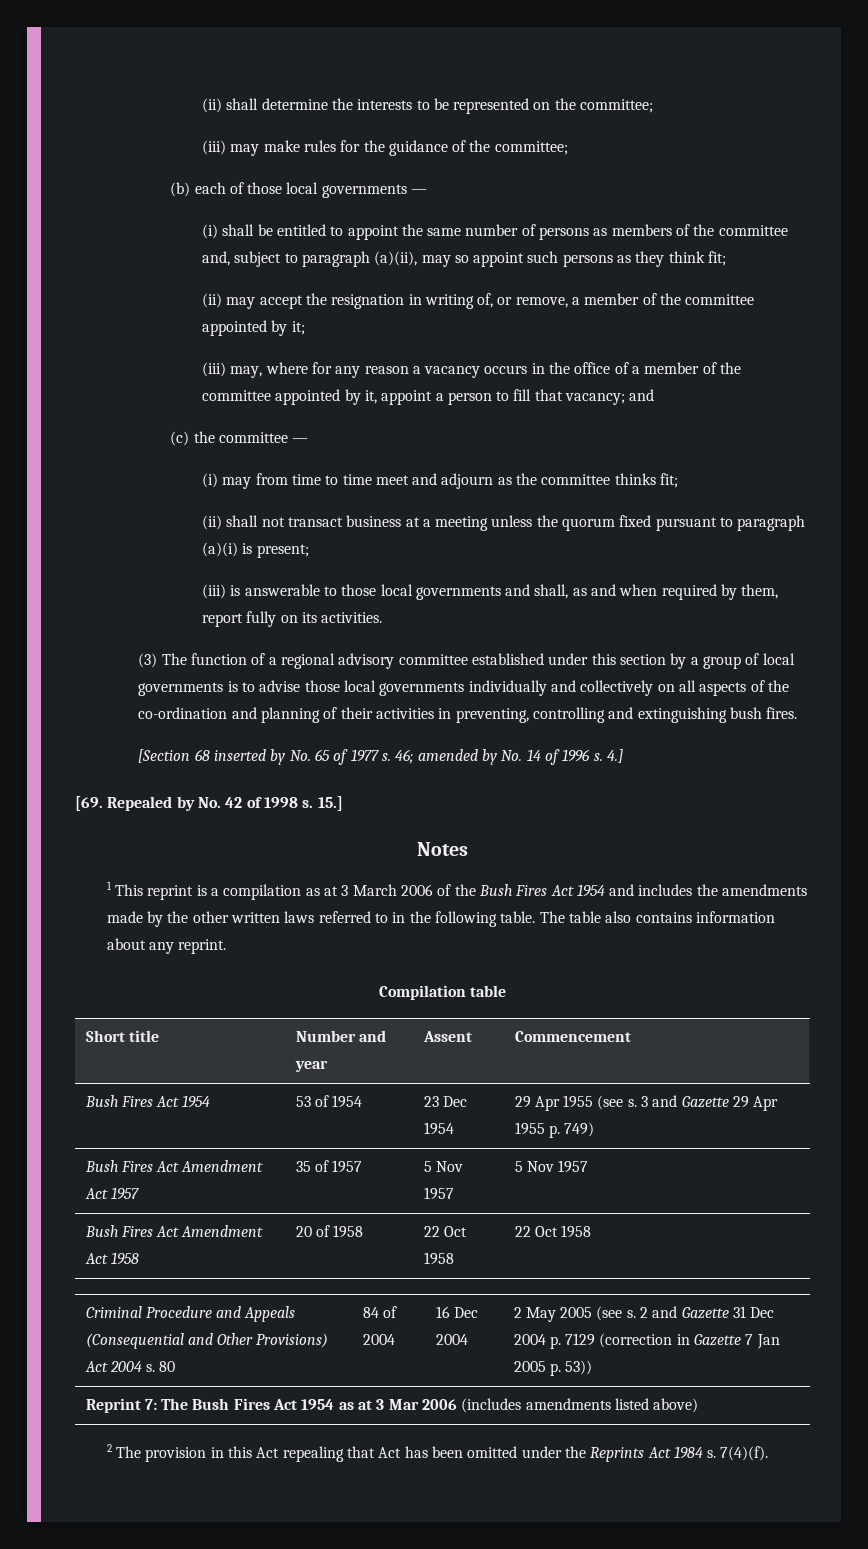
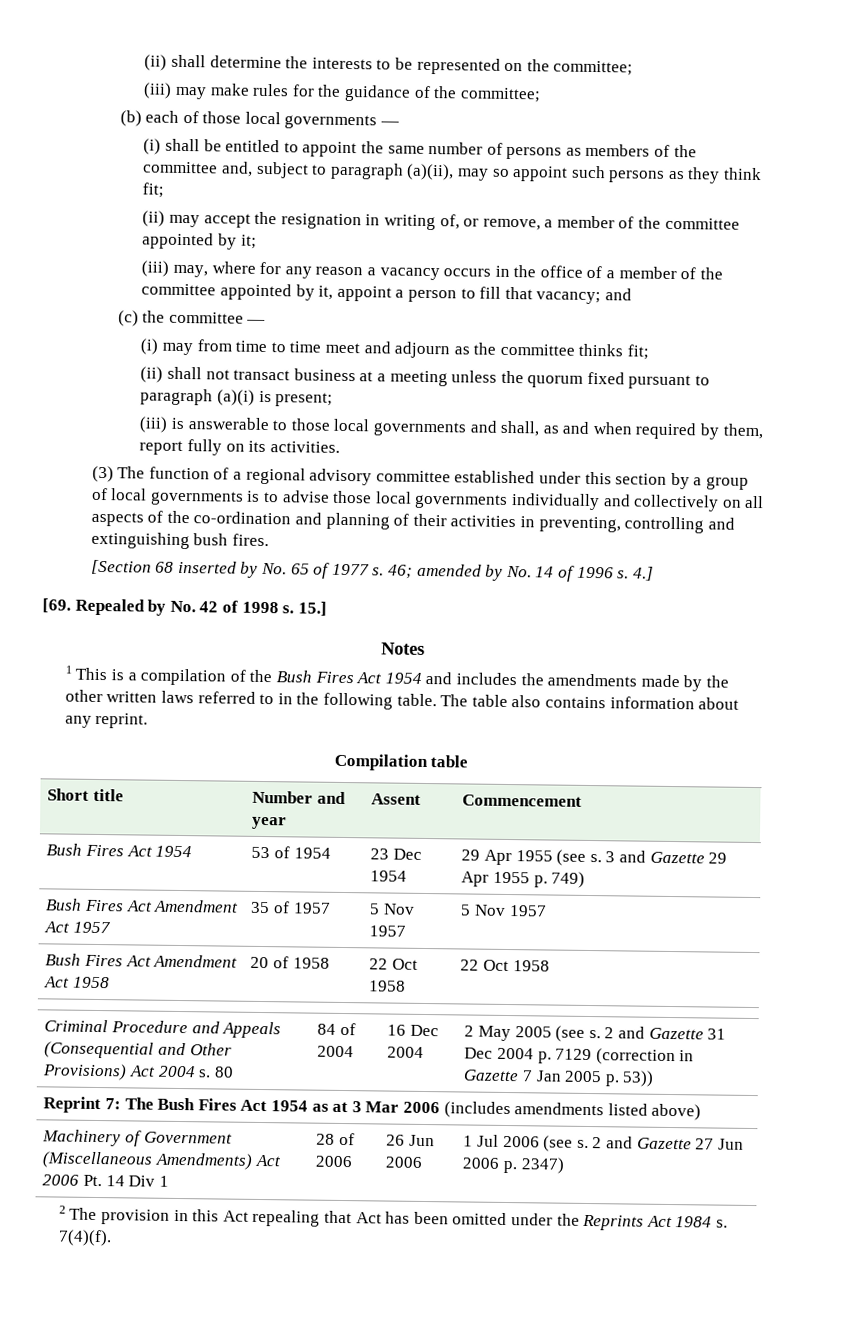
[147,885,194,900] reprint -> (108, 674) none
[305,884,433,896] as at 3 March 2006 -> (227, 677) none
(699, 1405) none -> [42,1129,233,1147] [42,1151,282,1170] [42,1174,169,1187] [316,1132,356,1146] [315,1155,354,1168] [386,1134,436,1147] [385,1156,424,1168] [463,1134,744,1152] [462,1157,565,1174] // Machinery of Government (Miscellaneous Amendments) Act 2006 Pt. 14 Div 1 | 28 of 2006 | 26 Jun 2006 | 1 Jul 2006 (see s. 2 and Gazette 27 Jun 2006 p. 2347)

